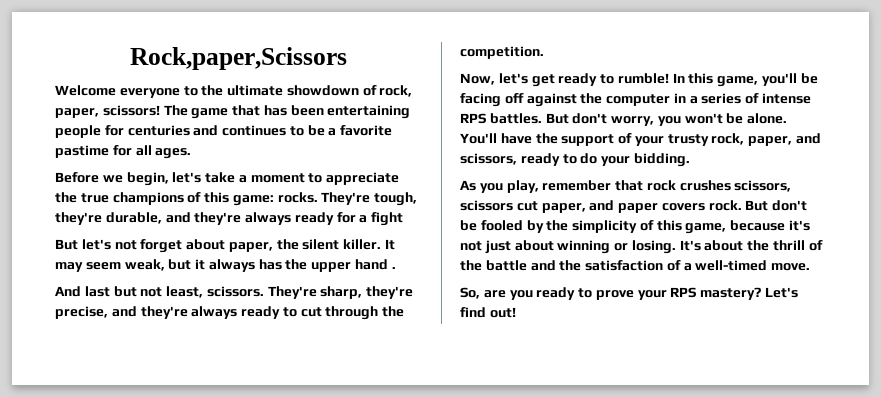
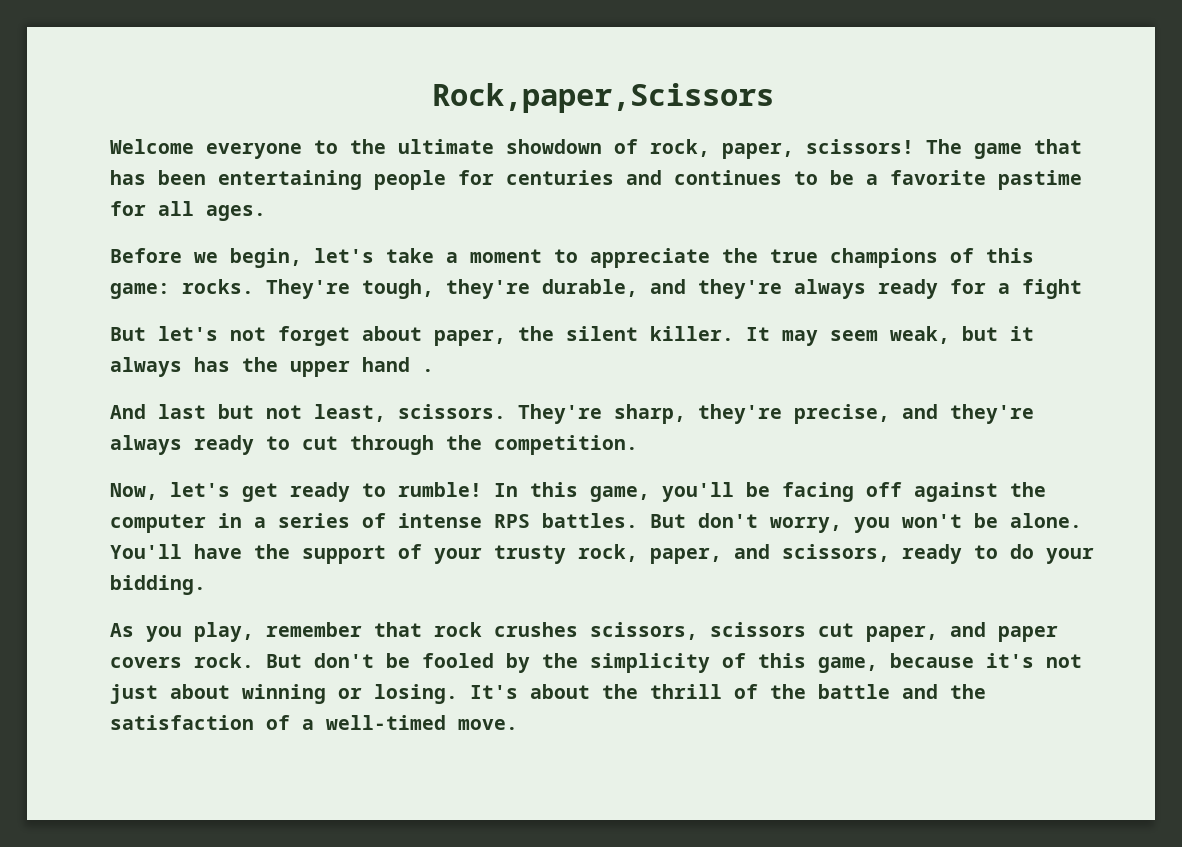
[460,287,799,300] [460,307,516,318] // So, are you ready to prove your RPS mastery? Let's find out! -> (518, 724) none

